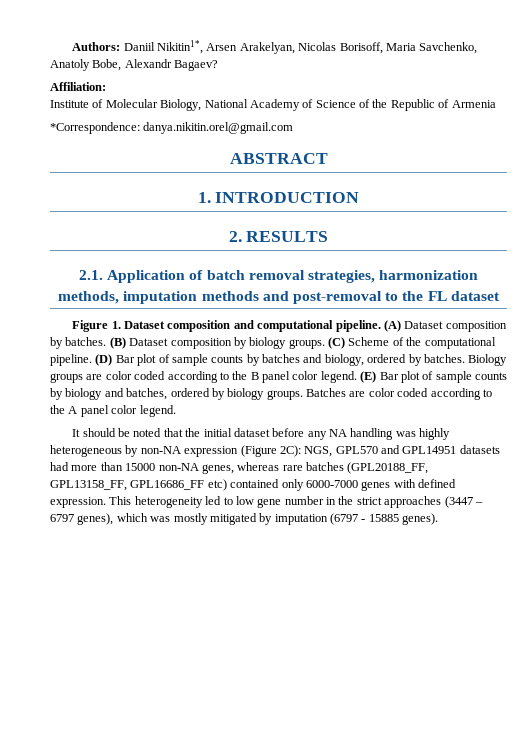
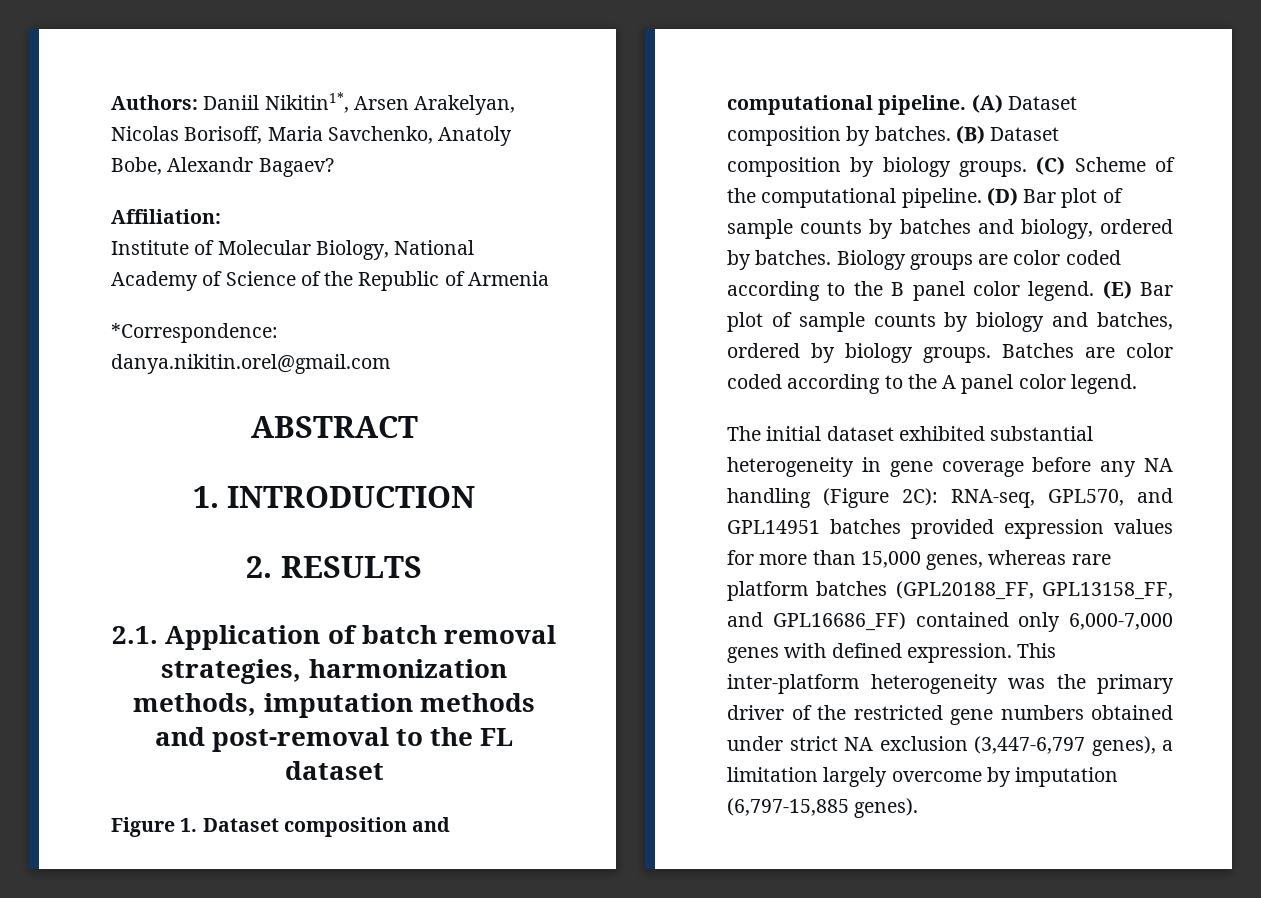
[72,428,451,440] [50,445,500,457] [50,462,199,471] It should be noted that the initial dataset before any NA handling was highly heterogeneous by non-NA expression (Figure 2C): NGS, GPL570 and GPL14951 datasets had more than 15000 non-NA -> [727,426,1094,441] [727,457,1173,477] [727,488,1173,508] [727,519,1173,539] [727,550,921,568] The initial dataset exhibited substantial heterogeneity in gene coverage before any NA handling (Figure 2C): RNA-seq, GPL570, and GPL14951 batches provided expression values for more than 15,000
(303, 468) none -> [727,581,808,601] platform
[130,479,227,491] GPL16686_FF etc) -> [727,612,906,631] and GPL16686_FF)
[305,480,358,488] 6000-7000 -> [1069,613,1173,630] 6,000-7,000
[134,496,483,508] [50,513,399,525] heterogeneity led to low gene number in the strict approaches (3447 – 6797 genes), which was mostly mitigated by imputation (6797 - 15885 -> [727,674,1174,694] [727,705,1173,725] [727,736,1173,756] [727,767,1119,787] [727,798,849,816] inter-platform heterogeneity was the primary driver of the restricted gene numbers obtained under strict NA exclusion (3,447-6,797 genes), a limitation largely overcome by imputation (6,797-15,885

